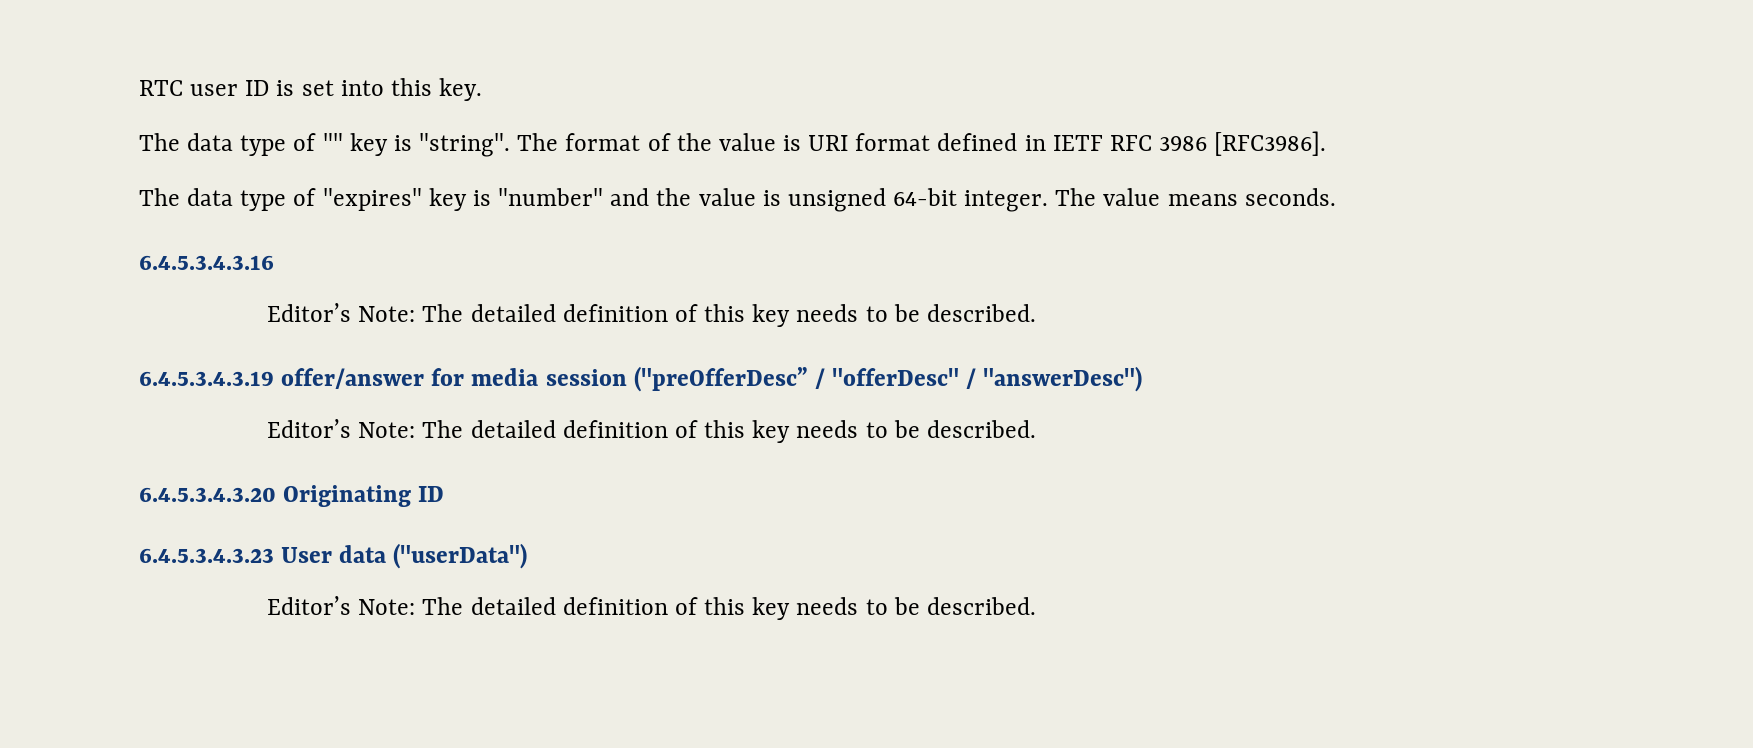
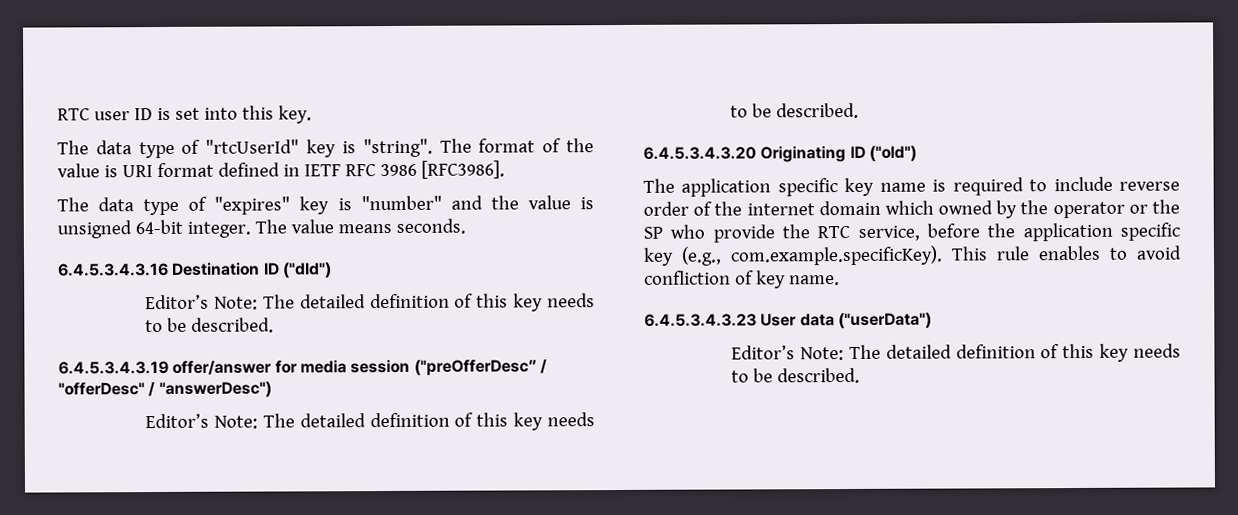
[322,133,343,151] "" -> [205,139,300,154] "rtcUserId"
(274, 262) none -> [172,262,332,279] Destination ID ("dId")
(445, 494) none -> [868,145,917,162] [643,176,1180,197] [643,199,1180,219] [643,222,1180,243] [643,245,1182,266] [644,270,840,289] ("oId") // The application specific key name is required to include reverse order of the internet domain which owned by the operator or the SP who provide the RTC service, before the application specific key (e.g., com.example.specificKey). This rule enables to avoid confliction of key name.

